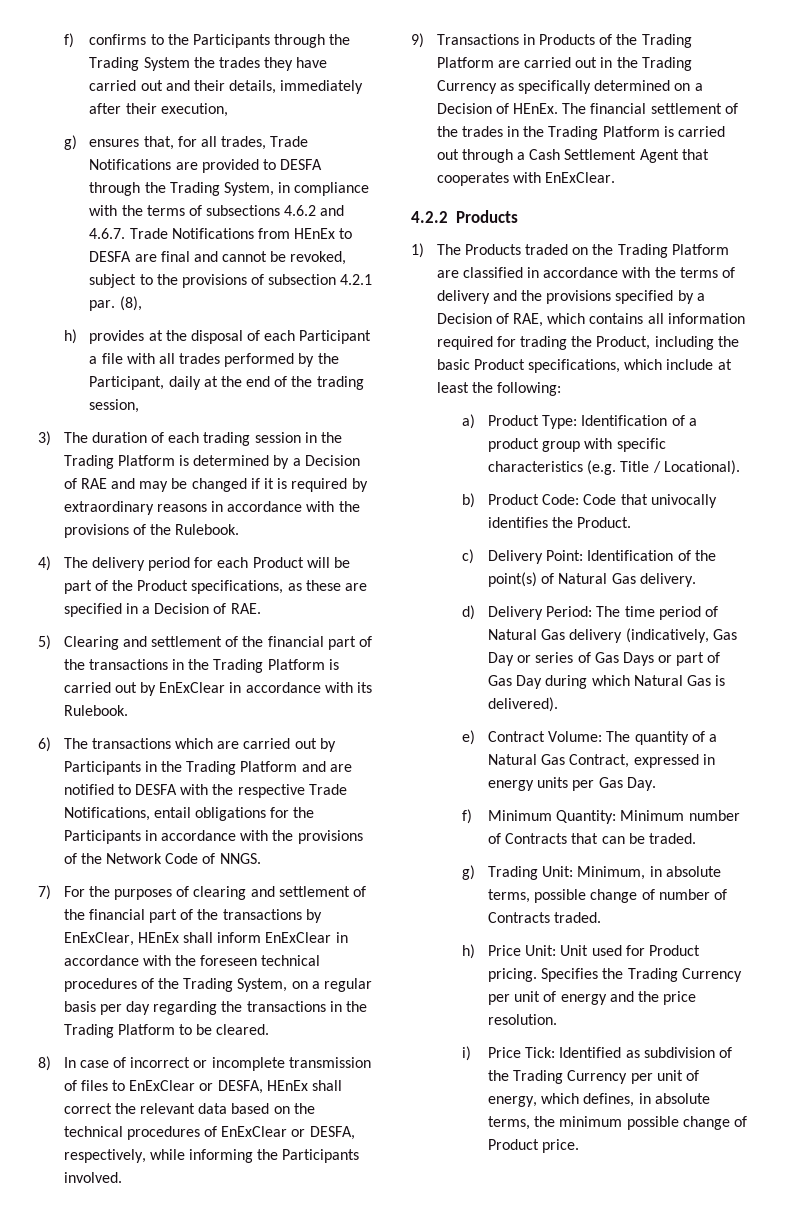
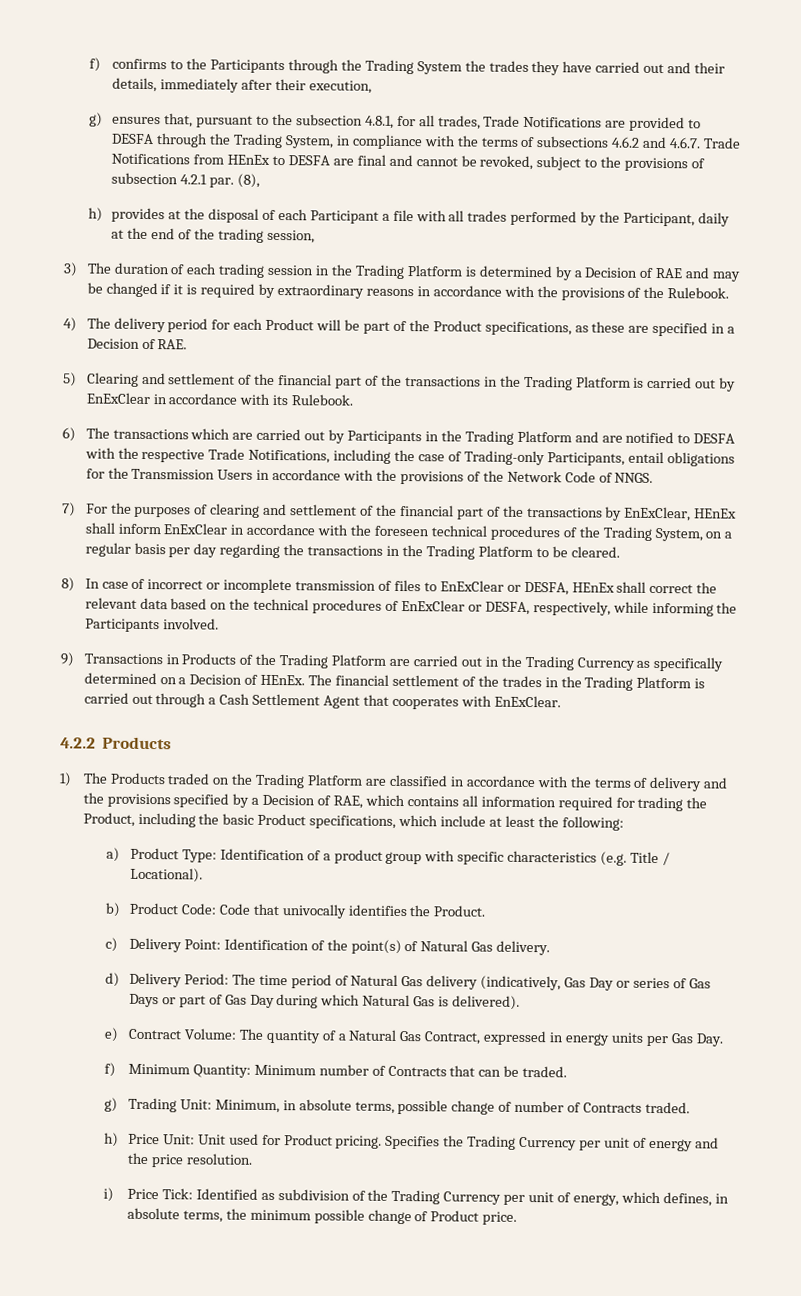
(174, 143) none -> [196,113,394,129] pursuant to the subsection 4.8.1,
(150, 814) none -> [333,449,625,466] including the case of Trading-only Participants,
[63,830,141,844] Participants -> [131,468,254,480] Transmission Users

